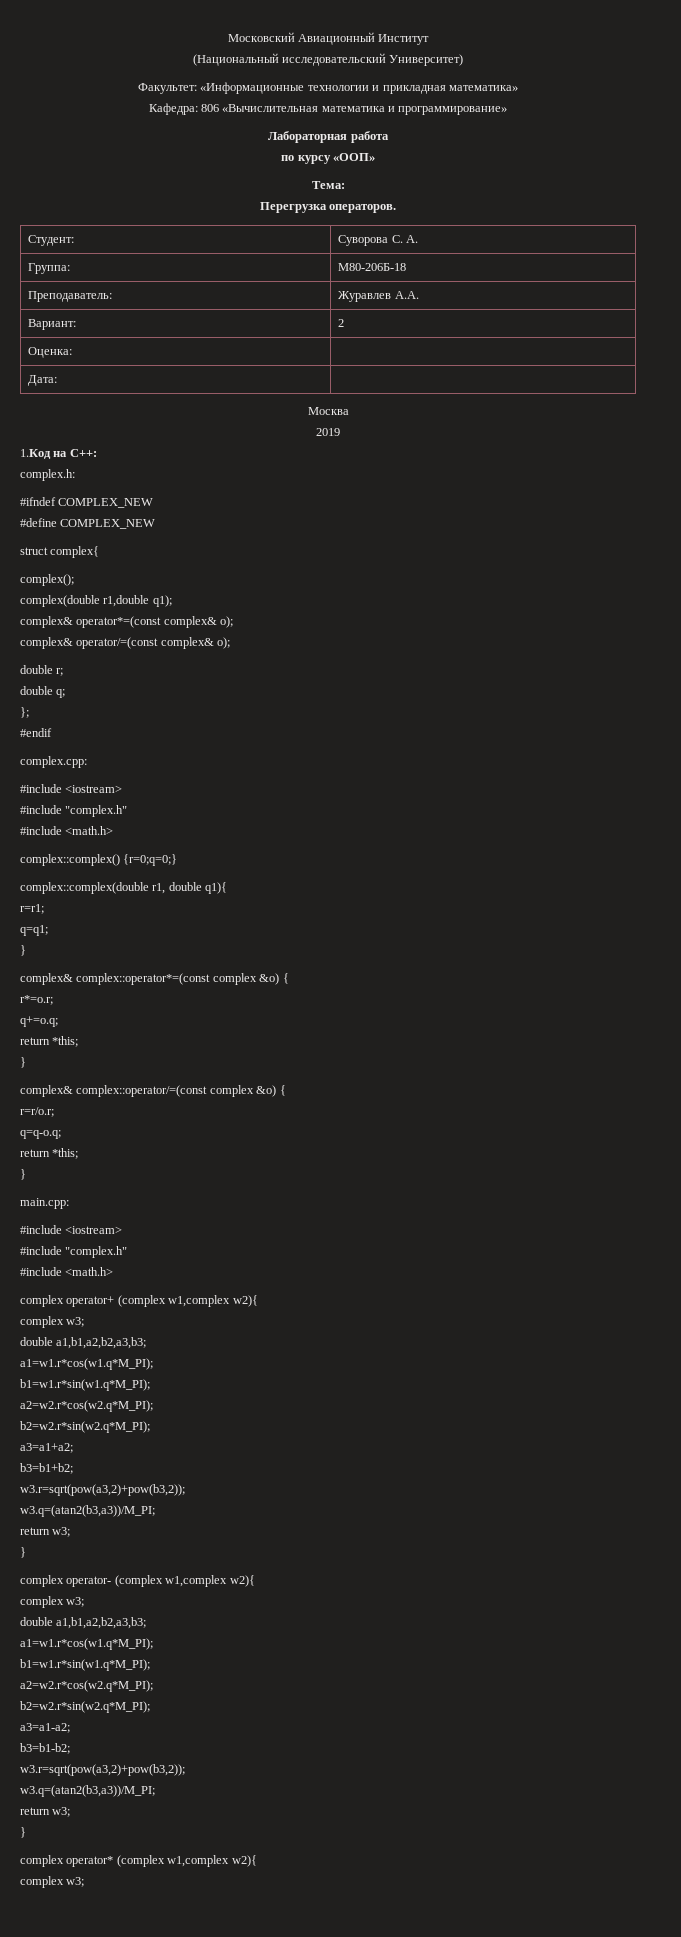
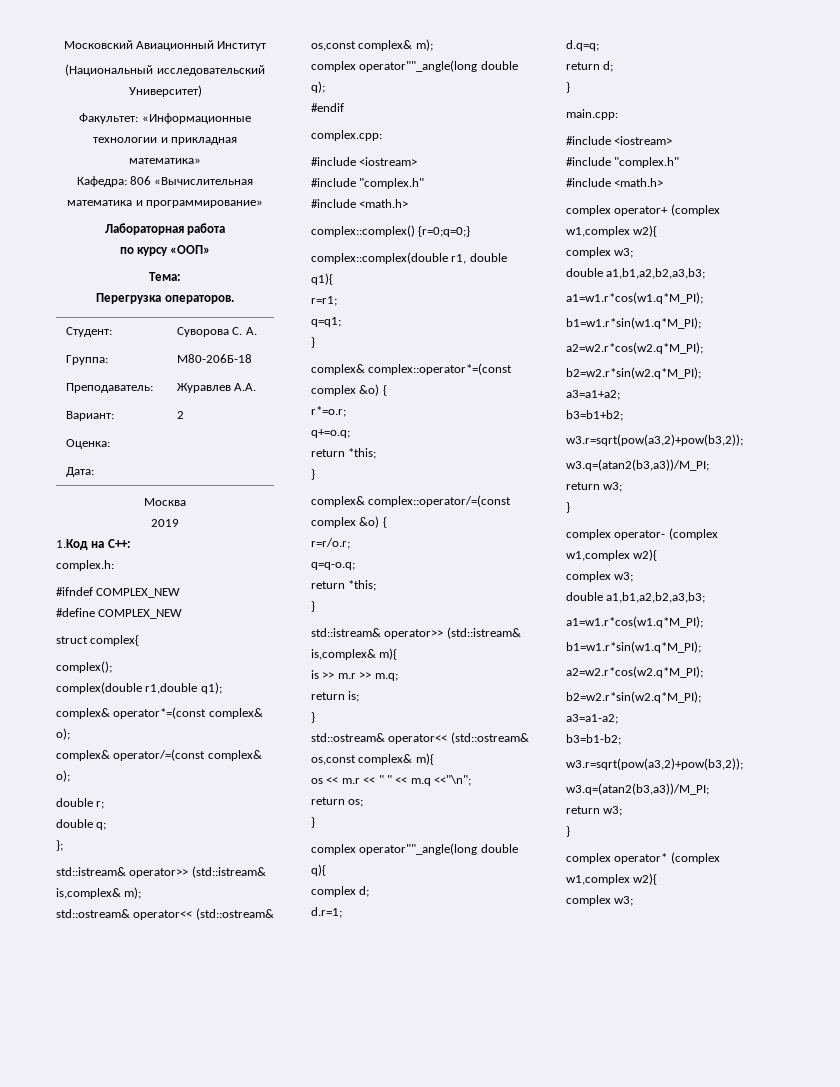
(29, 712) none -> [56,866,266,878] [56,887,142,899] [56,908,274,920] [311,39,433,51] [311,60,518,72] [311,81,325,93] // std::istream& operator>> (std::istream& is,complex& m); // std::ostream& operator<< (std::ostream& os,const complex& m); // complex operator""_angle(long double q);
(26, 1174) none -> [311,627,521,639] [311,648,398,660] [311,670,398,681] [311,691,360,702] [311,712,315,723] [311,732,529,744] [311,753,434,765] [311,775,471,786] [311,797,364,807] [311,817,315,828] [311,843,518,855] [311,864,326,876] [311,886,370,897] [311,907,342,918] [566,40,599,51] [566,61,614,72] [566,82,570,93] // std::istream& operator>> (std::istream& is,complex& m){ // is >> m.r >> m.q; // return is; // } // std::ostream& operator<< (std::ostream& os,const complex& m){ // os << m.r << " " << m.q <<"\n"; // return os; // } // complex operator""_angle(long double q){ // complex d; // d.r=1; // d.q=q; // return d; // }

